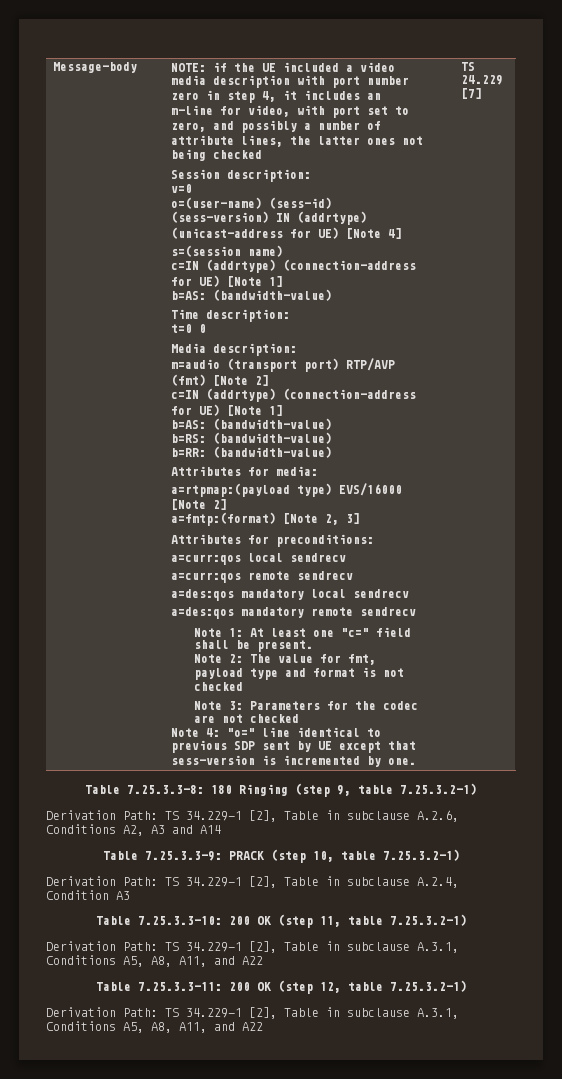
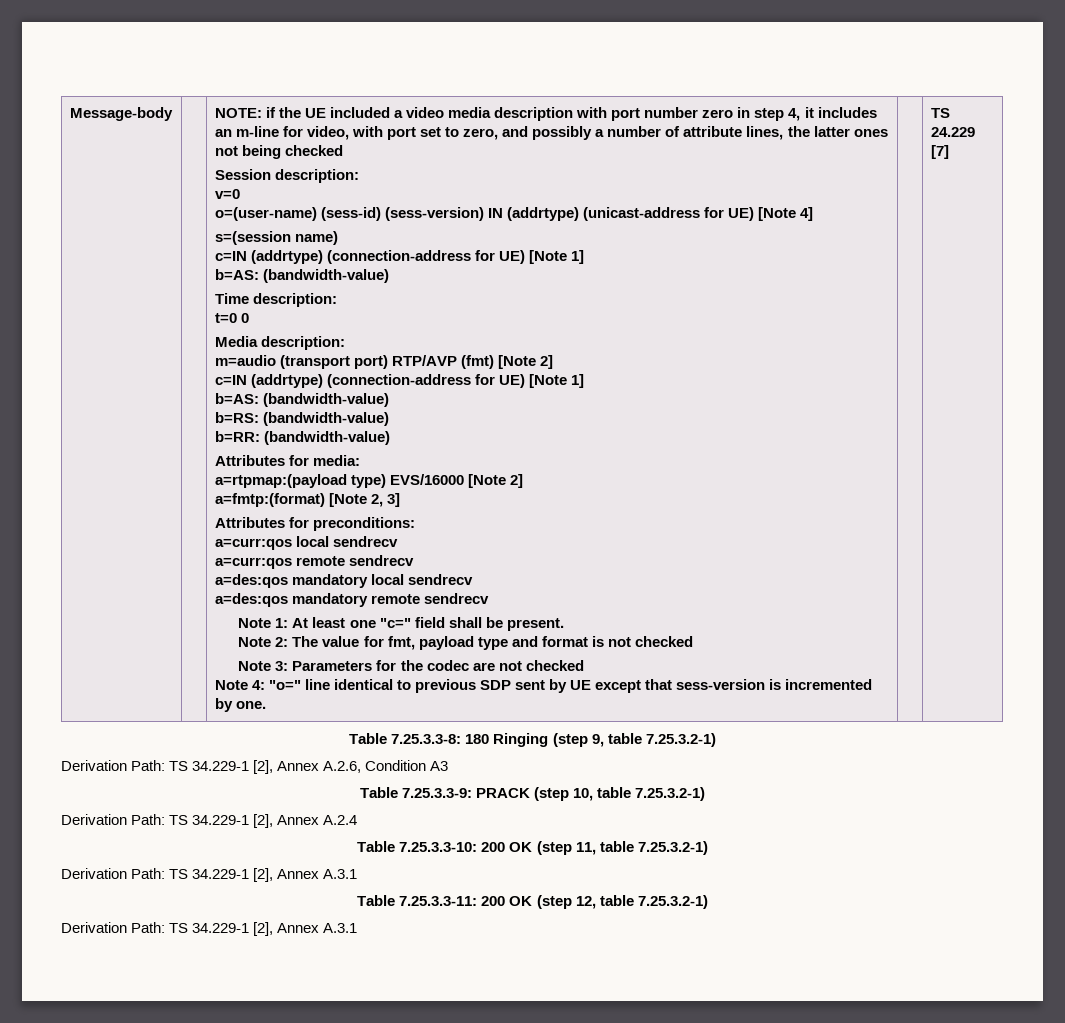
[284,810,459,822] [46,824,221,836] Table in subclause A.2.6, Conditions A2, A3 and A14 -> [277,760,449,773] Annex A.2.6, Condition A3
[284,876,459,888] [46,890,130,900] Table in subclause A.2.4, Condition A3 -> [277,815,358,825] Annex A.2.4
[284,941,459,953] [46,955,263,967] Table in subclause A.3.1, Conditions A5, A8, A11, and A22 -> [277,869,358,879] Annex A.3.1
[284,1007,459,1019] [46,1021,263,1033] Table in subclause A.3.1, Conditions A5, A8, A11, and A22 -> [277,923,358,933] Annex A.3.1

